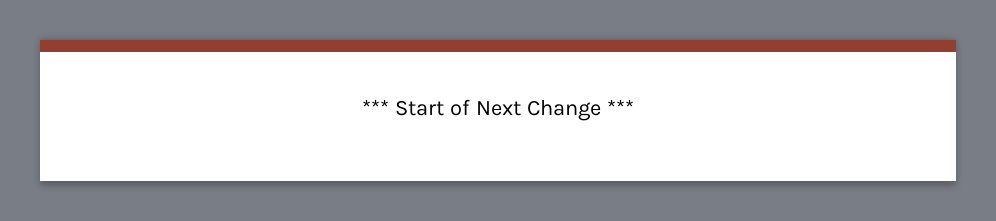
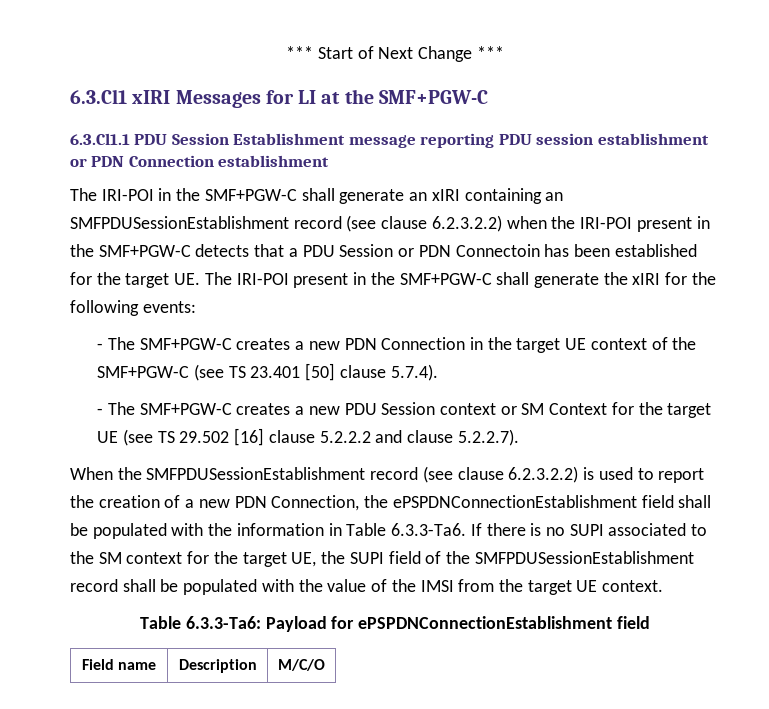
(634, 107) none -> [70,89,488,108] [70,133,709,148] [70,155,330,167] [70,188,564,204] [70,215,710,232] [70,244,697,257] [70,272,716,288] [70,300,196,316] [97,337,697,353] [97,363,438,381] [97,402,712,418] [97,428,519,446] [70,466,705,483] [70,495,712,511] [70,523,708,539] [70,551,694,567] [70,579,664,595] [140,616,650,632] [81,659,157,670] [178,659,257,673] [278,659,325,671] // 6.3.Cl1 xIRI Messages for LI at the SMF+PGW-C // 6.3.Cl1.1 PDU Session Establishment message reporting PDU session establishment or PDN Connection establishment // The IRI-POI in the SMF+PGW-C shall generate an xIRI containing an SMFPDUSessionEstablishment record (see clause 6.2.3.2.2) when the IRI-POI present in the SMF+PGW-C detects that a PDU Session or PDN Connectoin has been established for the target UE. The IRI-POI present in the SMF+PGW-C shall generate the xIRI for the following events: // - The SMF+PGW-C creates a new PDN Connection in the target UE context of the SMF+PGW-C (see TS 23.401 [50] clause 5.7.4). // - The SMF+PGW-C creates a new PDU Session context or SM Context for the target UE (see TS 29.502 [16] clause 5.2.2.2 and clause 5.2.2.7). // When the SMFPDUSessionEstablishment record (see clause 6.2.3.2.2) is used to report the creation of a new PDN Connection, the ePSPDNConnectionEstablishment field shall be populated with the information in Table 6.3.3-Ta6. If there is no SUPI associated to the SM context for the target UE, the SUPI field of the SMFPDUSessionEstablishment record shall be populated with the value of the IMSI from the target UE context. // Table 6.3.3-Ta6: Payload for ePSPDNConnectionEstablishment field // Field name | Description | M/C/O

